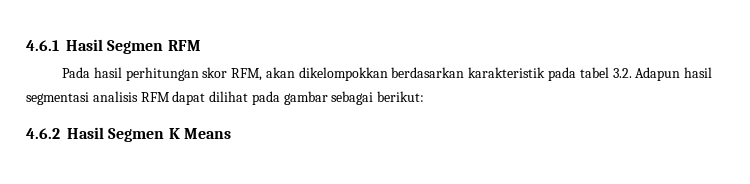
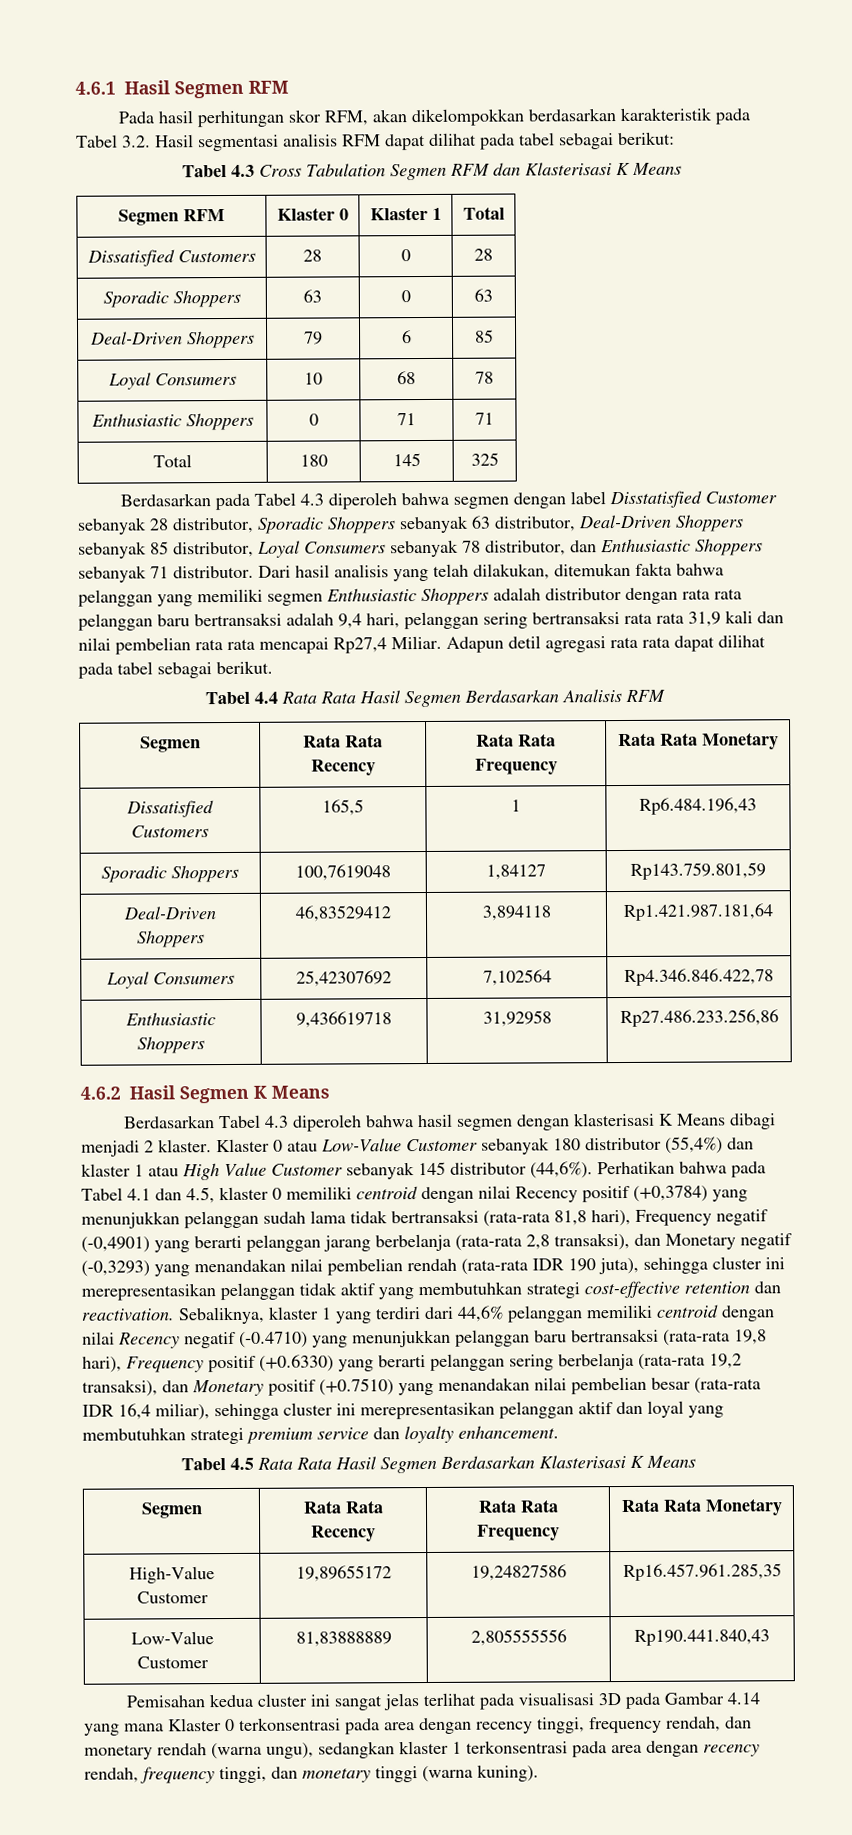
[579,67,713,81] tabel 3.2. Adapun hasil -> [76,134,194,148] Tabel 3.2. Hasil
[283,91,328,105] gambar -> [519,132,555,146] tabel
(425, 96) none -> [182,162,682,181] [118,209,225,226] [276,207,349,221] [369,206,442,221] [462,206,505,220] [86,249,256,267] [303,249,322,262] [400,249,411,262] [474,248,493,261] [102,289,241,308] [303,289,322,303] [400,290,411,303] [474,288,493,302] [89,330,255,349] [304,331,323,345] [401,330,412,344] [475,329,494,343] [107,372,237,390] [304,372,323,385] [397,371,416,385] [475,371,494,384] [90,412,254,431] [308,413,319,426] [397,413,416,426] [475,412,494,425] [153,454,192,468] [299,454,328,467] [392,453,421,467] [470,452,499,466] [119,490,777,511] [77,514,744,535] [78,538,763,559] [78,562,724,583] [78,587,742,607] [78,610,784,631] [78,634,766,655] [78,660,273,679] [204,689,665,708] [139,736,201,753] [303,734,383,748] [310,759,376,776] [476,733,556,747] [474,758,558,775] [617,732,779,750] [126,800,214,818] [131,825,209,838] [322,799,364,816] [511,799,521,812] [639,797,757,815] [101,864,239,883] [295,864,391,881] [486,864,546,880] [630,862,766,880] [123,906,217,920] [137,930,205,948] [295,905,392,922] [481,905,552,921] [623,903,774,921] [106,971,235,989] [296,970,392,987] [482,969,552,986] [624,968,774,986] [125,1012,216,1026] [137,1036,205,1054] [296,1011,392,1028] [482,1010,552,1027] [619,1009,779,1028] // Tabel 4.3 Cross Tabulation Segmen RFM dan Klasterisasi K Means // Segmen RFM | Klaster 0 | Klaster 1 | Total // Dissatisfied Customers | 28 | 0 | 28 // Sporadic Shoppers | 63 | 0 | 63 // Deal-Driven Shoppers | 79 | 6 | 85 // Loyal Consumers | 10 | 68 | 78 // Enthusiastic Shoppers | 0 | 71 | 71 // Total | 180 | 145 | 325 // Berdasarkan pada Tabel 4.3 diperoleh bahwa segmen dengan label Disstatisfied Customer sebanyak 28 distributor, Sporadic Shoppers sebanyak 63 distributor, Deal-Driven Shoppers sebanyak 85 distributor, Loyal Consumers sebanyak 78 distributor, dan Enthusiastic Shoppers sebanyak 71 distributor. Dari hasil analisis yang telah dilakukan, ditemukan fakta bahwa pelanggan yang memiliki segmen Enthusiastic Shoppers adalah distributor dengan rata rata pelanggan baru bertransaksi adalah 9,4 hari, pelanggan sering bertransaksi rata rata 31,9 kali dan nilai pembelian rata rata mencapai Rp27,4 Miliar. Adapun detil agregasi rata rata dapat dilihat pada tabel sebagai berikut. // Tabel 4.4 Rata Rata Hasil Segmen Berdasarkan Analisis RFM // Segmen | Rata Rata Recency | Rata Rata Frequency | Rata Rata Monetary // Dissatisfied Customers | 165,5 | 1 | Rp6.484.196,43 // Sporadic Shoppers | 100,7619048 | 1,84127 | Rp143.759.801,59 // Deal-Driven Shoppers | 46,83529412 | 3,894118 | Rp1.421.987.181,64 // Loyal Consumers | 25,42307692 | 7,102564 | Rp4.346.846.422,78 // Enthusiastic Shoppers | 9,436619718 | 31,92958 | Rp27.486.233.256,86
(231, 133) none -> [122,1112,776,1132] [81,1136,754,1157] [81,1160,766,1181] [81,1185,748,1204] [81,1209,768,1229] [81,1232,792,1253] [81,1256,785,1277] [81,1280,781,1301] [81,1304,775,1325] [82,1328,767,1349] [82,1352,742,1373] [82,1376,761,1397] [82,1400,724,1421] [82,1425,559,1445] [180,1454,696,1474] [140,1502,203,1519] [302,1500,384,1514] [311,1525,376,1542] [477,1499,559,1513] [477,1524,560,1541] [620,1498,783,1516] [129,1566,215,1584] [136,1591,209,1604] [295,1565,392,1582] [470,1564,567,1581] [622,1563,782,1582] [130,1631,214,1645] [136,1656,209,1669] [295,1631,392,1647] [470,1629,567,1646] [634,1629,770,1646] [125,1692,760,1711] [84,1716,752,1736] [84,1740,760,1760] [84,1764,539,1784] // Berdasarkan Tabel 4.3 diperoleh bahwa hasil segmen dengan klasterisasi K Means dibagi menjadi 2 klaster. Klaster 0 atau Low-Value Customer sebanyak 180 distributor (55,4%) dan klaster 1 atau High Value Customer sebanyak 145 distributor (44,6%). Perhatikan bahwa pada Tabel 4.1 dan 4.5, klaster 0 memiliki centroid dengan nilai Recency positif (+0,3784) yang menunjukkan pelanggan sudah lama tidak bertransaksi (rata-rata 81,8 hari), Frequency negatif (-0,4901) yang berarti pelanggan jarang berbelanja (rata-rata 2,8 transaksi), dan Monetary negatif (-0,3293) yang menandakan nilai pembelian rendah (rata-rata IDR 190 juta), sehingga cluster ini merepresentasikan pelanggan tidak aktif yang membutuhkan strategi cost-effective retention dan reactivation. Sebaliknya, klaster 1 yang terdiri dari 44,6% pelanggan memiliki centroid dengan nilai Recency negatif (-0.4710) yang menunjukkan pelanggan baru bertransaksi (rata-rata 19,8 hari), Frequency positif (+0.6330) yang berarti pelanggan sering berbelanja (rata-rata 19,2 transaksi), dan Monetary positif (+0.7510) yang menandakan nilai pembelian besar (rata-rata IDR 16,4 miliar), sehingga cluster ini merepresentasikan pelanggan aktif dan loyal yang membutuhkan strategi premium service dan loyalty enhancement. // Tabel 4.5 Rata Rata Hasil Segmen Berdasarkan Klasterisasi K Means // Segmen | Rata Rata Recency | Rata Rata Frequency | Rata Rata Monetary // High-Value Customer | 19,89655172 | 19,24827586 | Rp16.457.961.285,35 // Low-Value Customer | 81,83888889 | 2,805555556 | Rp190.441.840,43 // Pemisahan kedua cluster ini sangat jelas terlihat pada visualisasi 3D pada Gambar 4.14 yang mana Klaster 0 terkonsentrasi pada area dengan recency tinggi, frequency rendah, dan monetary rendah (warna ungu), sedangkan klaster 1 terkonsentrasi pada area dengan recency rendah, frequency tinggi, dan monetary tinggi (warna kuning).

